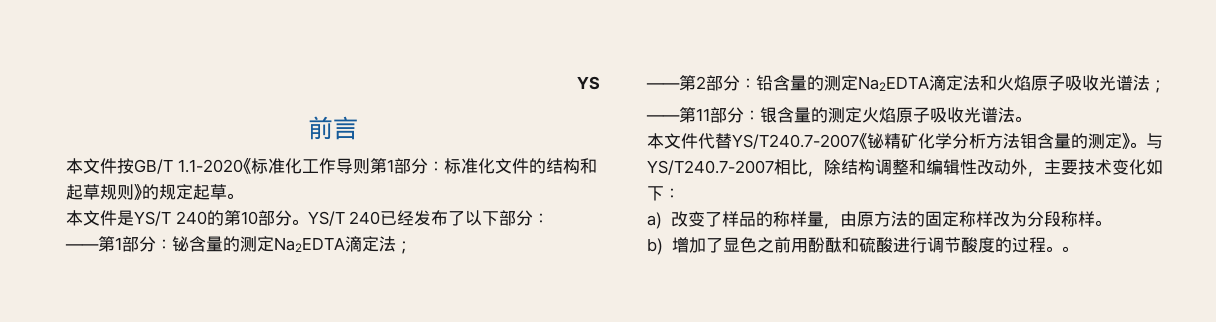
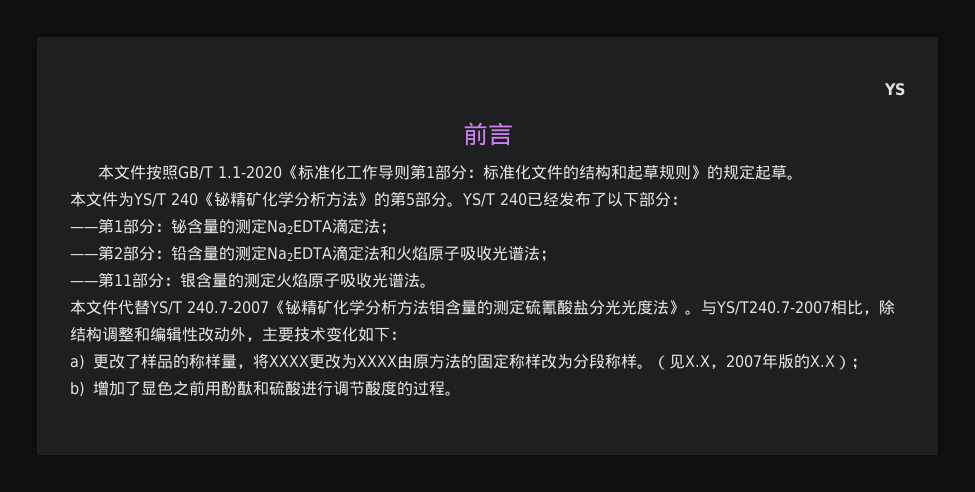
(134, 166) none -> [161,165,178,180] 照
[117,210,258,226] 是YS/T 240的第10 -> [118,191,415,207] 为YS/T 240《铋精矿化学分析方法》的第5
[732,134,859,149] YS/T240.7-2007 -> [149,301,269,315] YS/T 240.7-2007
(1122, 141) none -> [525,299,669,315] 硫氰酸盐分光光度法
[670,211,705,227] 改变 -> [93,354,125,369] 更改
(840, 226) none -> [253,353,397,369] 将XXXX更改为XXXX
(1111, 223) none -> [653,353,867,370] （见X.X，2007年版的X.X）；
[1061,246,1078,252] 。 -> (461, 393) none

